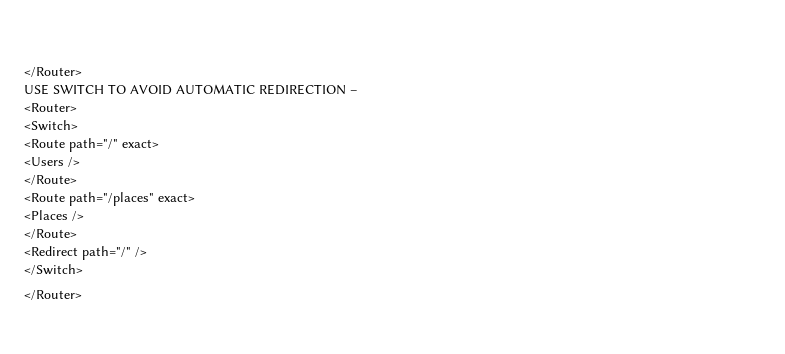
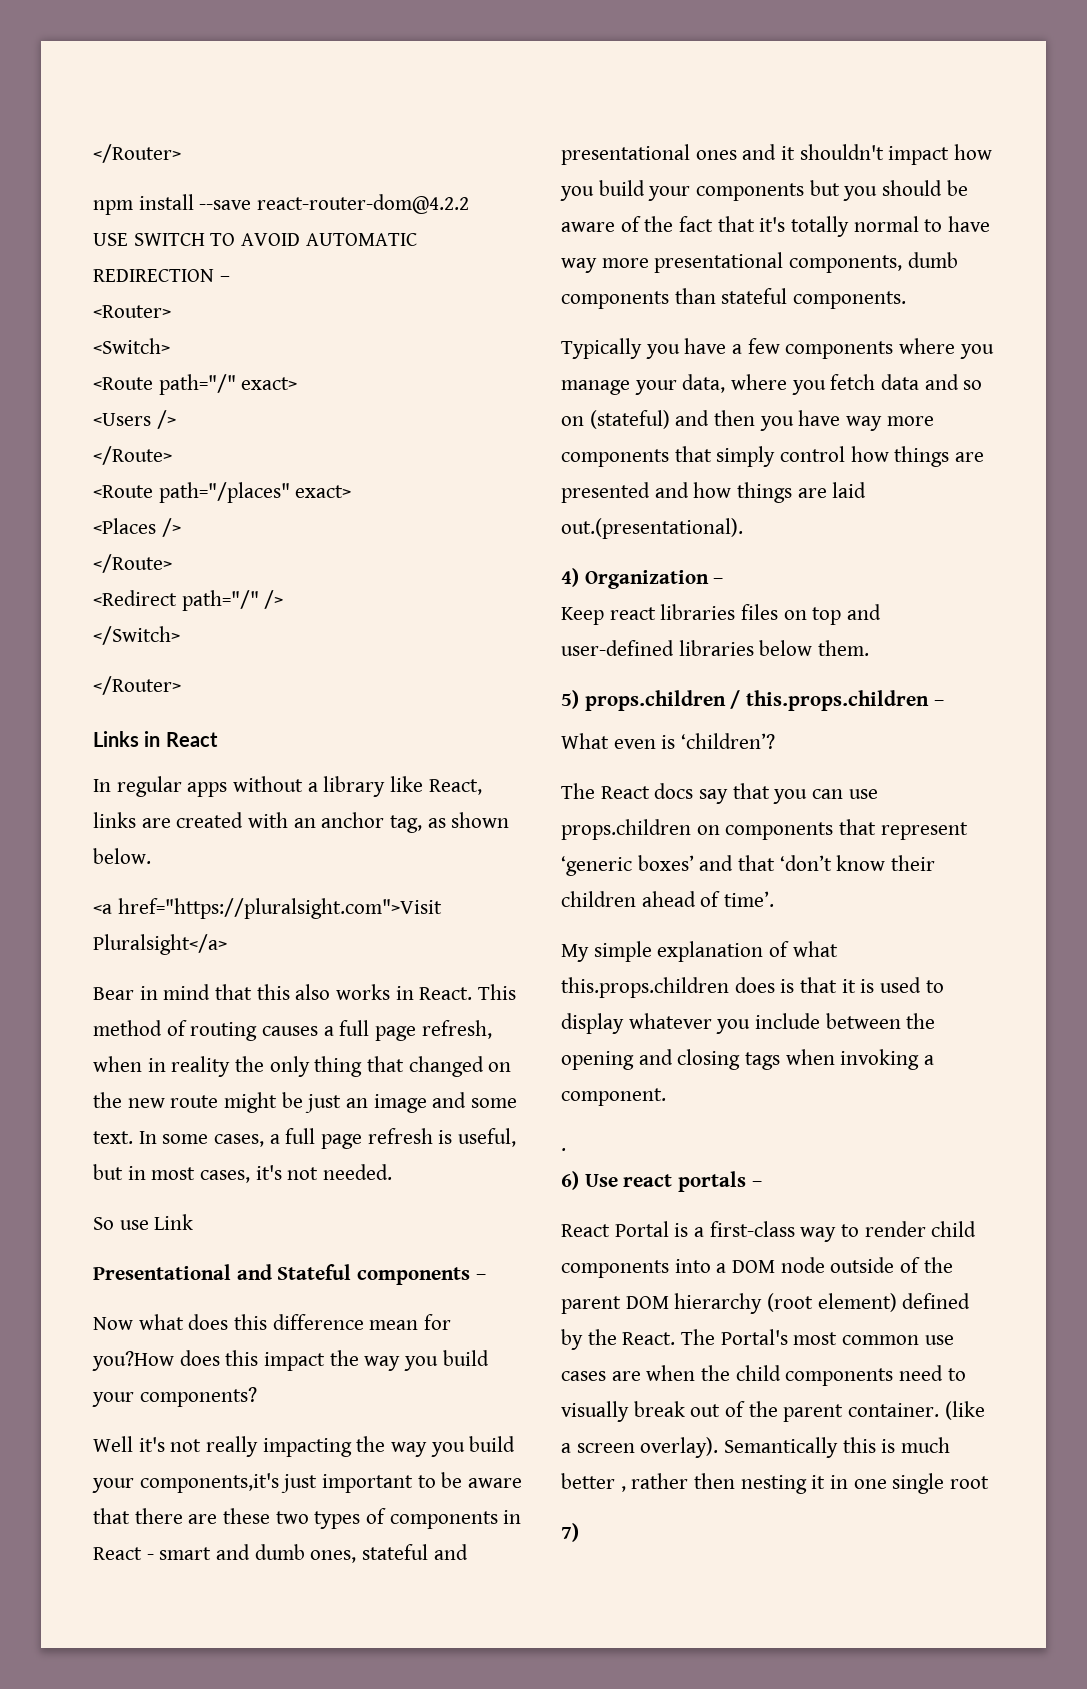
[24,67,82,77] </Router> -> [93,144,181,163] [93,194,470,215] </Router> // npm install --save react-router-dom@4.2.2
(82, 295) none -> [93,731,218,747] [93,776,482,797] [93,812,510,833] [93,848,151,864] [93,898,442,919] [93,934,227,955] [93,984,517,1000] [93,1020,492,1041] [93,1056,512,1077] [93,1092,518,1113] [93,1128,517,1149] [93,1164,393,1183] [93,1214,194,1230] [93,1264,486,1285] [93,1314,452,1330] [92,1350,489,1371] [92,1387,257,1407] [93,1436,516,1457] [92,1472,523,1493] [93,1508,522,1529] [93,1544,468,1563] [561,144,993,165] [560,180,968,201] [561,216,991,237] [561,252,958,273] [561,288,907,309] [561,338,994,359] [561,374,983,395] [561,410,934,431] [561,446,985,467] [561,482,867,503] [561,518,743,539] [561,568,724,589] [561,604,882,625] [561,640,870,656] [561,690,944,711] [561,733,776,749] [561,783,878,804] [561,819,968,840] [561,855,936,876] [561,891,775,907] [561,941,838,962] [561,977,944,998] [561,1013,936,1034] [561,1049,935,1070] [561,1088,666,1106] [561,1148,566,1151] [561,1171,762,1192] [561,1221,977,1242] [561,1257,953,1278] [561,1293,971,1314] [561,1329,954,1350] [561,1365,966,1386] [561,1401,985,1422] [561,1437,951,1458] [561,1473,990,1494] [561,1523,579,1542] // Links in React // In regular apps without a library like React, links are created with an anchor tag, as shown below. // <a href="https://pluralsight.com">Visit Pluralsight</a> // Bear in mind that this also works in React. This method of routing causes a full page refresh, when in reality the only thing that changed on the new route might be just an image and some text. In some cases, a full page refresh is useful, but in most cases, it's not needed. // So use Link // Presentational and Stateful components – // Now what does this difference mean for you?How does this impact the way you build your components? // Well it's not really impacting the way you build your components,it's just important to be aware that there are these two types of components in React - smart and dumb ones, stateful and presentational ones and it shouldn't impact how you build your components but you should be aware of the fact that it's totally normal to have way more presentational components, dumb components than stateful components. // Typically you have a few components where you manage your data, where you fetch data and so on (stateful) and then you have way more components that simply control how things are presented and how things are laid out.(presentational). // 4) Organization – // Keep react libraries files on top and user-defined libraries below them. // 5) props.children / this.props.children – // What even is ‘children’? // The React docs say that you can use props.children on components that represent ‘generic boxes’ and that ‘don’t know their children ahead of time’. // My simple explanation of what this.props.children does is that it is used to display whatever you include between the opening and closing tags when invoking a component. // . // 6) Use react portals – // React Portal is a first-class way to render child components into a DOM node outside of the parent DOM hierarchy (root element) defined by the React. The Portal's most common use cases are when the child components need to visually break out of the parent container. (like a screen overlay). Semantically this is much better , rather then nesting it in one single root // 7)

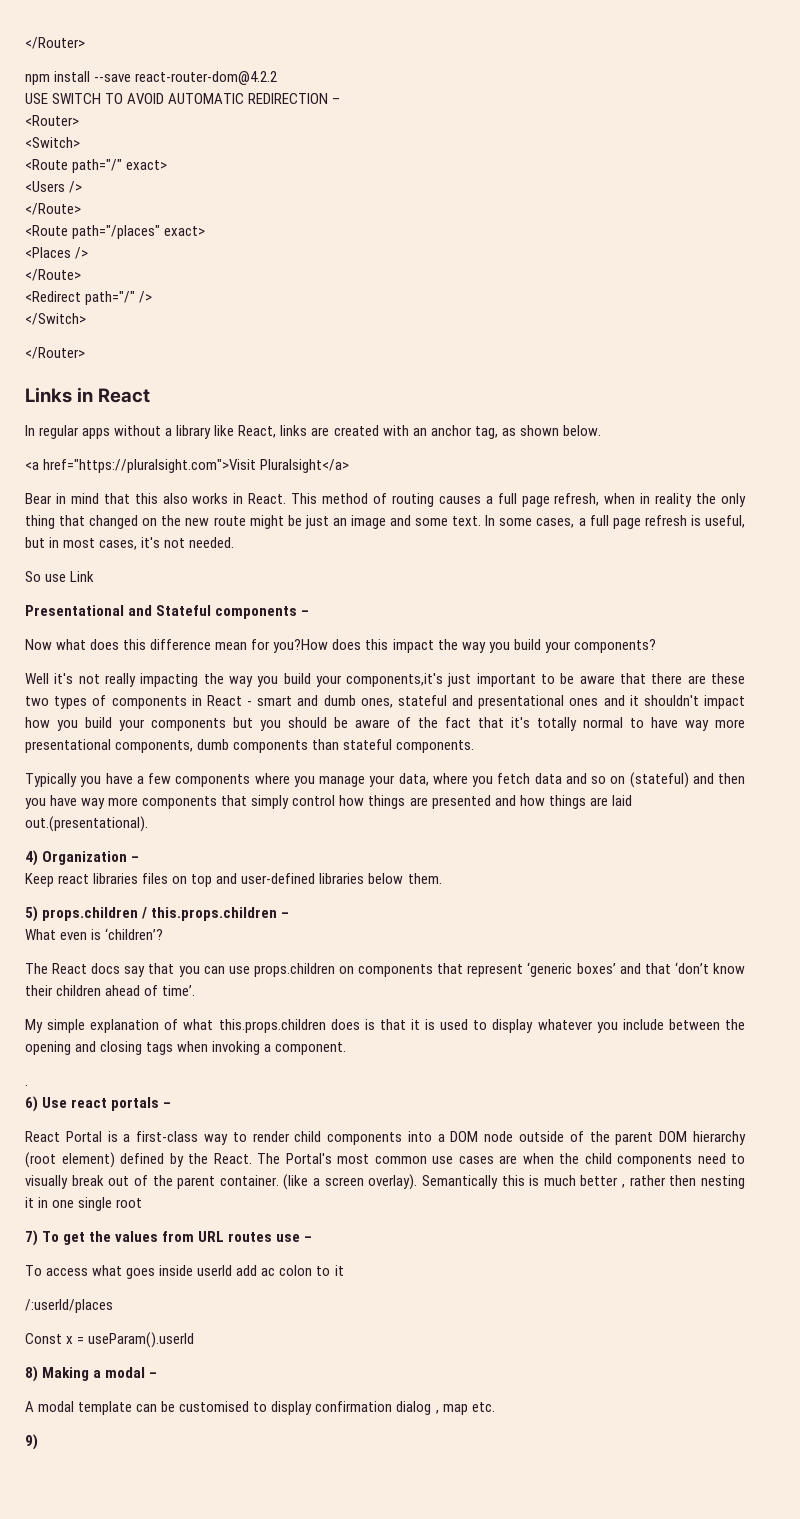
(579, 1532) none -> [42,1231,313,1245] [25,1265,344,1279] [25,1299,113,1313] [25,1332,195,1348] [25,1366,158,1382] [25,1401,495,1415] [25,1434,38,1450] To get the values from URL routes use – // To access what goes inside userId add ac colon to it // /:userId/places // Const x = useParam().userId // 8) Making a modal – // A modal template can be customised to display confirmation dialog , map etc. // 9)

